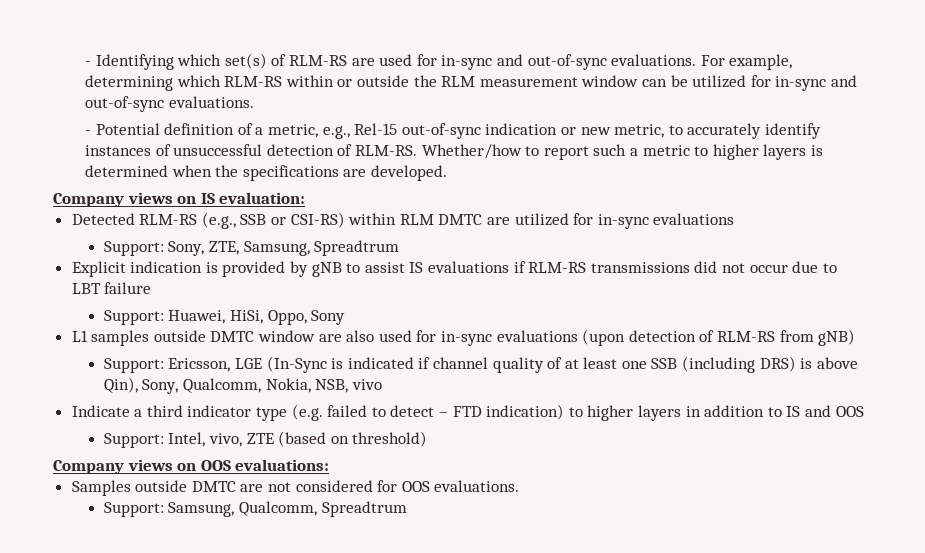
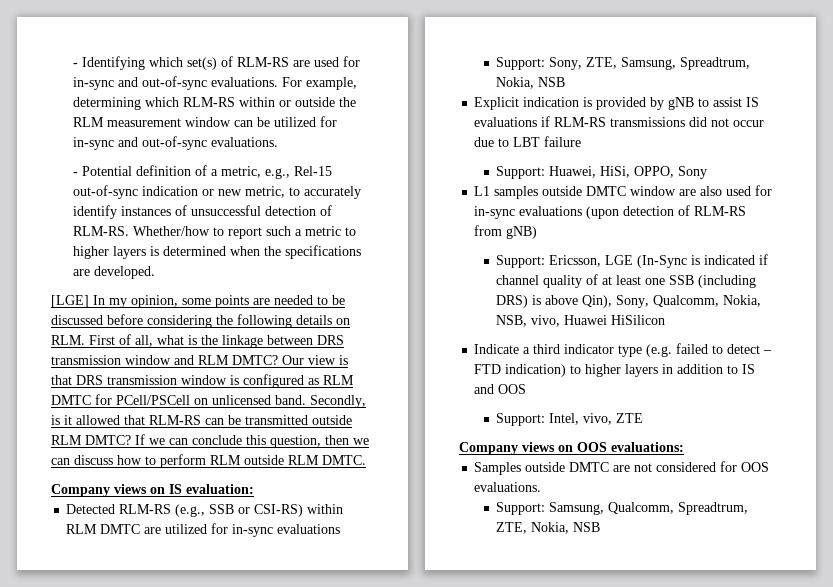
(448, 173) none -> [51,295,345,308] [51,314,350,328] [51,334,344,348] [51,355,348,365] [51,374,354,388] [51,394,366,408] [51,415,352,425] [51,434,369,448] [51,454,366,468] // [LGE] In my opinion, some points are needed to be discussed before considering the following details on RLM. First of all, what is the linkage between DRS transmission window and RLM DMTC? Our view is that DRS transmission window is configured as RLM DMTC for PCell/PSCell on unlicensed band. Secondly, is it allowed that RLM-RS can be transmitted outside RLM DMTC? If we can conclude this question, then we can discuss how to perform RLM outside RLM DMTC.
[314,240,400,256] Spreadtrum -> [680,57,751,70] [496,77,566,89] Spreadtrum, Nokia, NSB
[267,310,307,325] Oppo, -> [634,166,675,178] OPPO,
[351,379,382,390] vivo -> [531,315,666,327] vivo, Huawei HiSilicon
[278,431,428,447] (based on threshold) -> (644, 418) none
[321,501,407,517] Spreadtrum -> [678,502,749,515] [496,522,601,534] Spreadtrum, ZTE, Nokia, NSB

